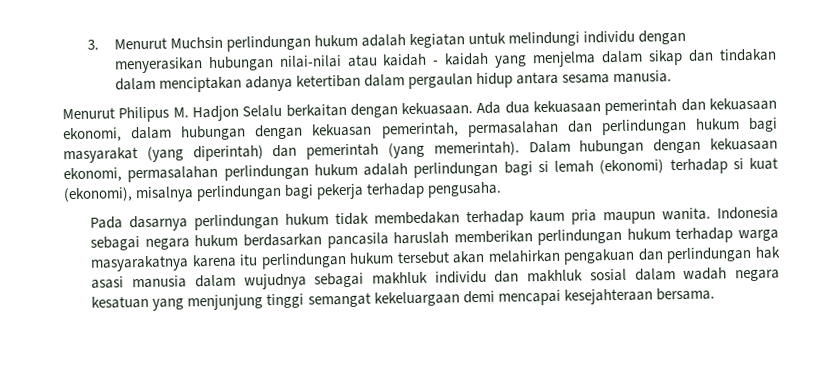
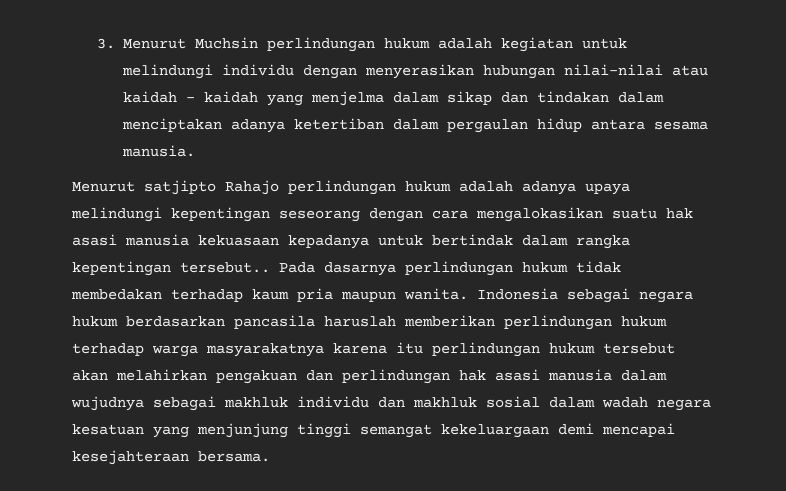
[118,97,777,123] [62,117,779,143] [63,137,778,164] [63,157,778,183] [63,181,503,203] Philipus M. Hadjon Selalu berkaitan dengan kekuasaan. Ada dua kekuasaan pemerintah dan kekuasaan ekonomi, dalam hubungan dengan kekuasan pemerintah, permasalahan dan perlindungan hukum bagi masyarakat (yang diperintah) dan pemerintah (yang memerintah). Dalam hubungan dengan kekuasaan ekonomi, permasalahan perlindungan hukum adalah perlindungan bagi si lemah (ekonomi) terhadap si kuat (ekonomi), misalnya perlindungan bagi pekerja terhadap pengusaha. // -> [144,180,630,195] [71,207,693,222] [72,234,630,249] [72,261,270,276] satjipto Rahajo perlindungan hukum adalah adanya upaya melindungi kepentingan seseorang dengan cara mengalokasikan suatu hak asasi manusia kekuasaan kepadanya untuk bertindak dalam rangka kepentingan tersebut..

